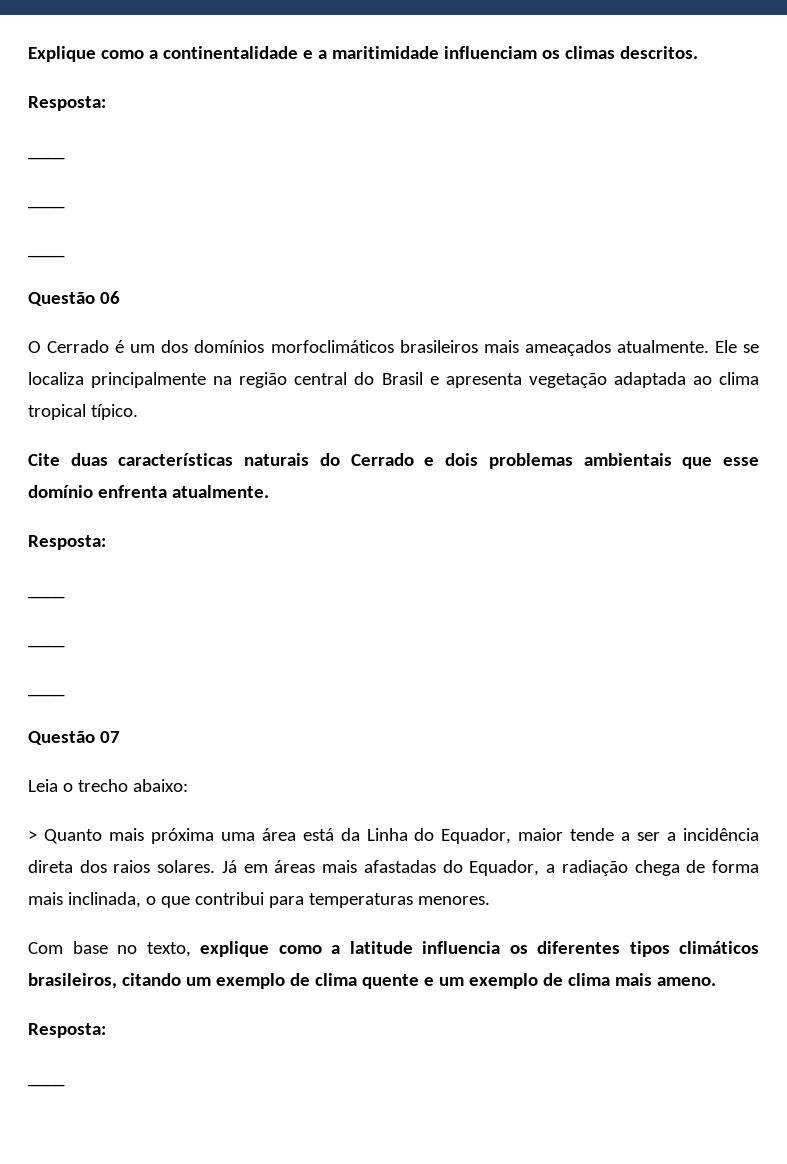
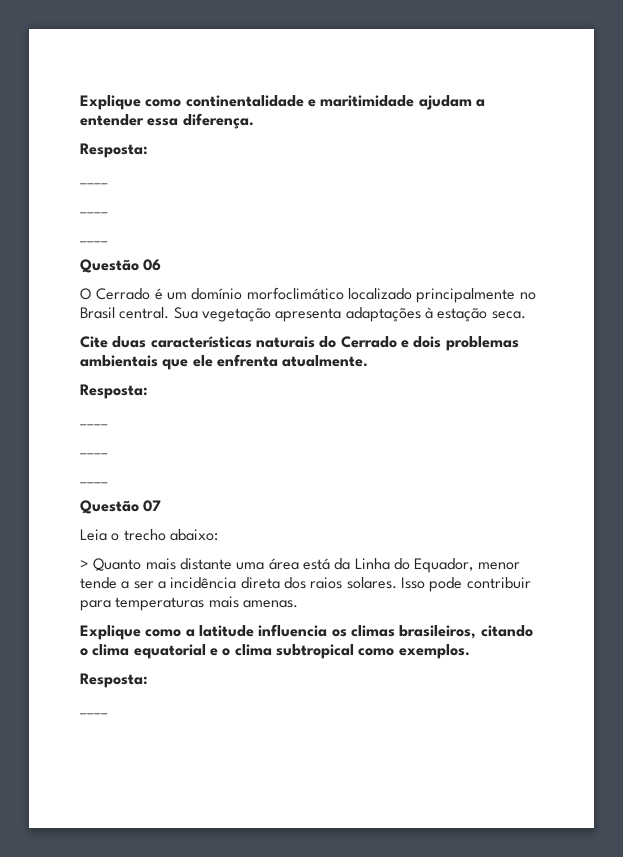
[28,46,158,62] Explique como a -> [80,95,182,110] Explique como
[317,46,698,59] a maritimidade influenciam os climas descritos. -> [320,95,485,110] [80,113,254,129] maritimidade ajudam a entender essa diferença.
[161,340,759,356] [28,372,759,388] [28,404,138,420] dos domínios morfoclimáticos brasileiros mais ameaçados atualmente. Ele se localiza principalmente na região central do Brasil e apresenta vegetação adaptada ao clima tropical típico. -> [191,287,536,303] [80,307,526,322] domínio morfoclimático localizado principalmente no Brasil central. Sua vegetação apresenta adaptações à estação seca.
[723,457,760,466] [28,485,93,498] esse domínio -> [192,355,213,367] ele
[150,828,214,844] próxima -> [179,558,232,570] distante
[518,828,564,841] maior -> [477,562,520,570] menor
[221,860,760,876] [28,892,490,908] [28,941,269,957] Já em áreas mais afastadas do Equador, a radiação chega de forma mais inclinada, o que contribui para temperaturas menores. // Com base no texto, explique -> [400,577,531,592] [80,596,298,611] [80,625,141,640] Isso pode contribuir para temperaturas mais amenas. // Explique
[537,941,759,957] [28,973,716,989] diferentes tipos climáticos brasileiros, citando um exemplo de clima quente e um exemplo de clima mais ameno. -> [350,625,533,639] [80,644,470,659] climas brasileiros, citando o clima equatorial e o clima subtropical como exemplos.

